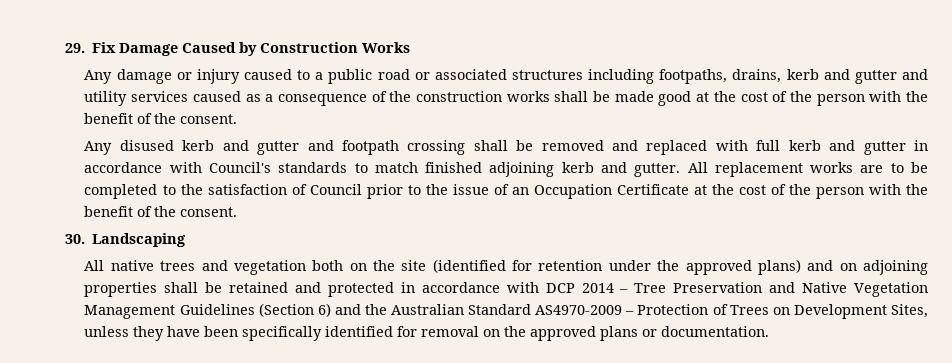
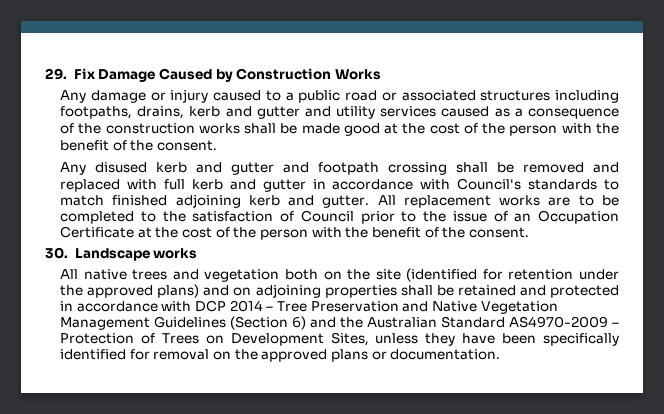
[92,233,187,247] Landscaping -> [74,248,198,261] Landscape works

